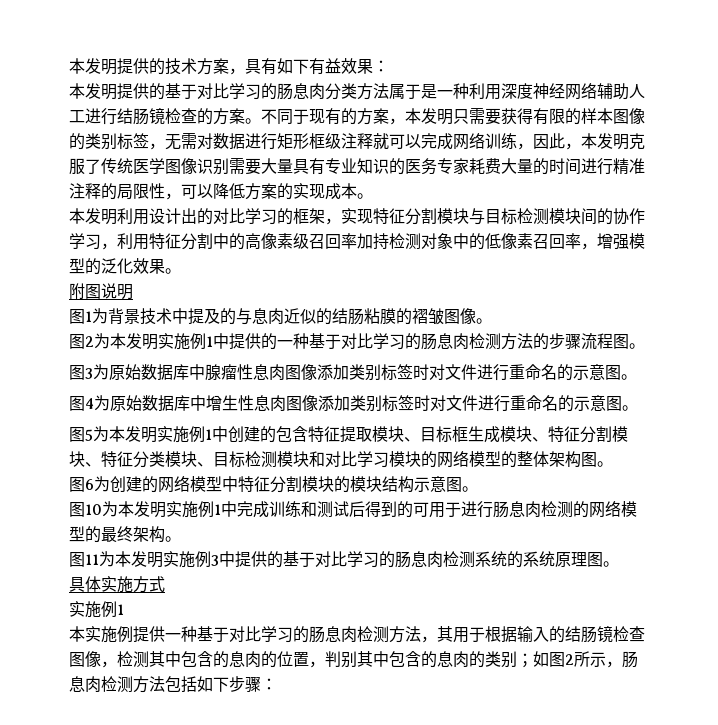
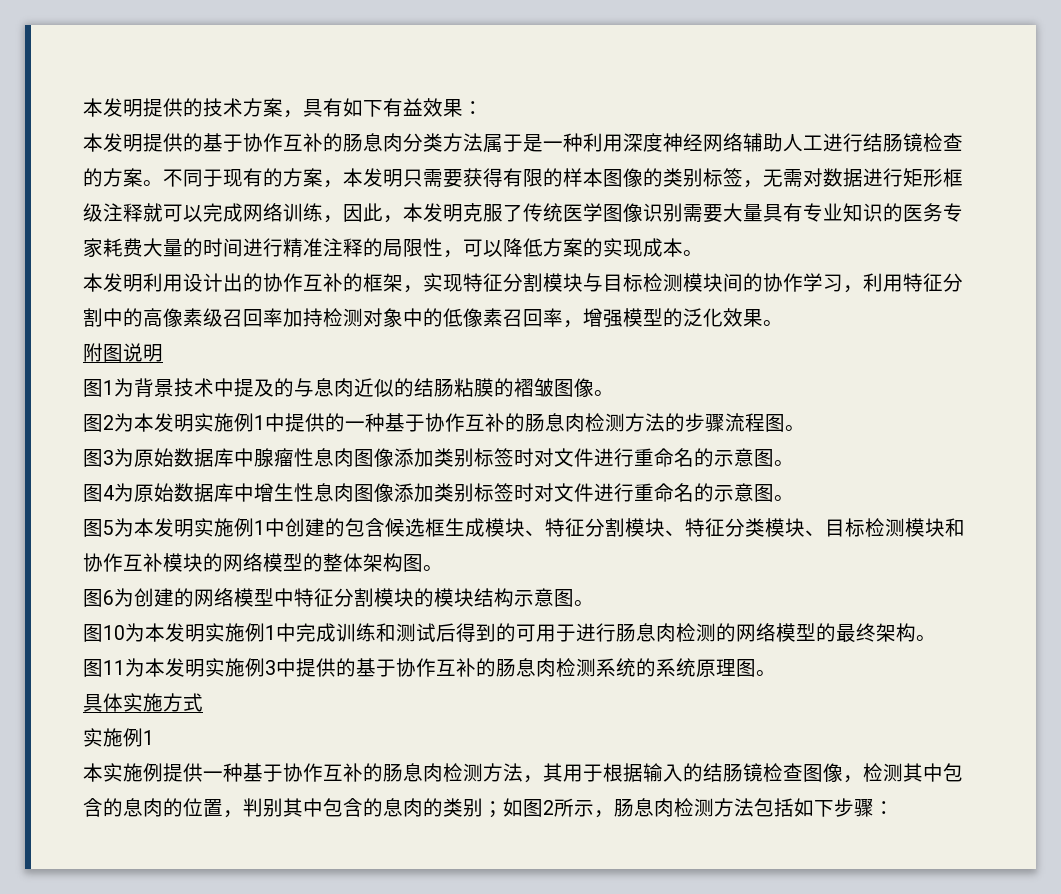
[197,83,261,100] 对比学习 -> [243,133,323,152] 协作互补
[213,208,277,225] 对比学习 -> [263,273,343,292] 协作互补
[341,333,405,350] 对比学习 -> [425,413,505,432] 协作互补
[308,426,452,443] 特征提取模块、目标 -> [385,518,425,537] 候选
[325,451,389,468] 对比学习 -> [83,553,163,572] 协作互补
[315,551,379,568] 对比学习 -> [396,658,476,677] 协作互补
[229,626,293,643] 对比学习 -> [283,763,363,782] 协作互补

